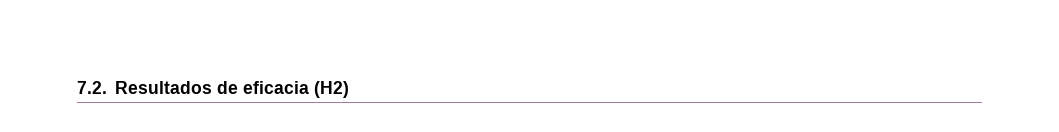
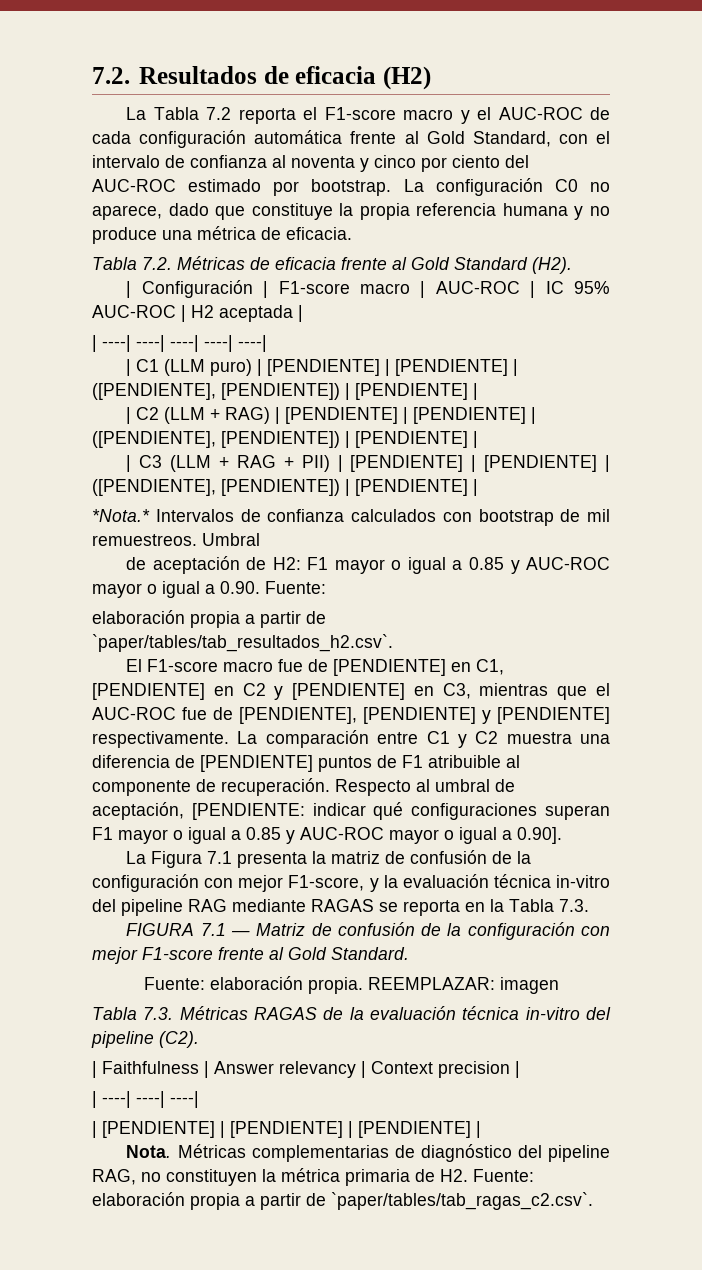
(349, 89) none -> [126,107,610,124] [92,130,610,148] [92,155,529,172] [92,178,611,196] [92,203,610,220] [92,226,352,244] [92,256,572,274] [126,280,610,298] [92,305,303,322] [92,335,267,352] [126,359,519,376] [92,383,478,400] [126,407,537,424] [92,431,478,448] [126,455,610,472] [92,479,478,496] [92,509,610,526] [92,533,260,546] [126,556,610,574] [92,581,326,598] [92,610,326,628] [92,634,393,652] [126,659,505,676] [92,683,610,700] [92,707,610,724] [92,730,610,748] [92,755,520,772] [92,778,515,796] [92,802,610,820] [92,827,562,844] [126,850,532,868] [92,874,610,892] [92,899,589,916] [126,922,610,940] [92,947,409,964] [143,976,559,994] [92,1006,611,1020] [91,1031,199,1048] [92,1061,520,1078] [92,1091,199,1108] [92,1121,481,1138] [126,1144,610,1162] [92,1168,534,1186] [92,1192,593,1210] // La Tabla 7.2 reporta el F1-score macro y el AUC-ROC de cada configuración automática frente al Gold Standard, con el intervalo de confianza al noventa y cinco por ciento del AUC-ROC estimado por bootstrap. La configuración C0 no aparece, dado que constituye la propia referencia humana y no produce una métrica de eficacia. // Tabla 7.2. Métricas de eficacia frente al Gold Standard (H2). // | Configuración | F1-score macro | AUC-ROC | IC 95% AUC-ROC | H2 aceptada | // | ----| ----| ----| ----| ----| // | C1 (LLM puro) | [PENDIENTE] | [PENDIENTE] | ([PENDIENTE], [PENDIENTE]) | [PENDIENTE] | // | C2 (LLM + RAG) | [PENDIENTE] | [PENDIENTE] | ([PENDIENTE], [PENDIENTE]) | [PENDIENTE] | // | C3 (LLM + RAG + PII) | [PENDIENTE] | [PENDIENTE] | ([PENDIENTE], [PENDIENTE]) | [PENDIENTE] | // *Nota.* Intervalos de confianza calculados con bootstrap de mil remuestreos. Umbral // de aceptación de H2: F1 mayor o igual a 0.85 y AUC-ROC mayor o igual a 0.90. Fuente: // elaboración propia a partir de `paper/tables/tab_resultados_h2.csv`. // El F1-score macro fue de [PENDIENTE] en C1, [PENDIENTE] en C2 y [PENDIENTE] en C3, mientras que el AUC-ROC fue de [PENDIENTE], [PENDIENTE] y [PENDIENTE] respectivamente. La comparación entre C1 y C2 muestra una diferencia de [PENDIENTE] puntos de F1 atribuible al componente de recuperación. Respecto al umbral de aceptación, [PENDIENTE: indicar qué configuraciones superan F1 mayor o igual a 0.85 y AUC-ROC mayor o igual a 0.90]. // La Figura 7.1 presenta la matriz de confusión de la configuración con mejor F1-score, y la evaluación técnica in-vitro del pipeline RAG mediante RAGAS se reporta en la Tabla 7.3. // FIGURA 7.1 — Matriz de confusión de la configuración con mejor F1-score frente al Gold Standard. // Fuente: elaboración propia. REEMPLAZAR: imagen // Tabla 7.3. Métricas RAGAS de la evaluación técnica in-vitro del pipeline (C2). // | Faithfulness | Answer relevancy | Context precision | // | ----| ----| ----| // | [PENDIENTE] | [PENDIENTE] | [PENDIENTE] | // Nota. Métricas complementarias de diagnóstico del pipeline RAG, no constituyen la métrica primaria de H2. Fuente: elaboración propia a partir de `paper/tables/tab_ragas_c2.csv`.

